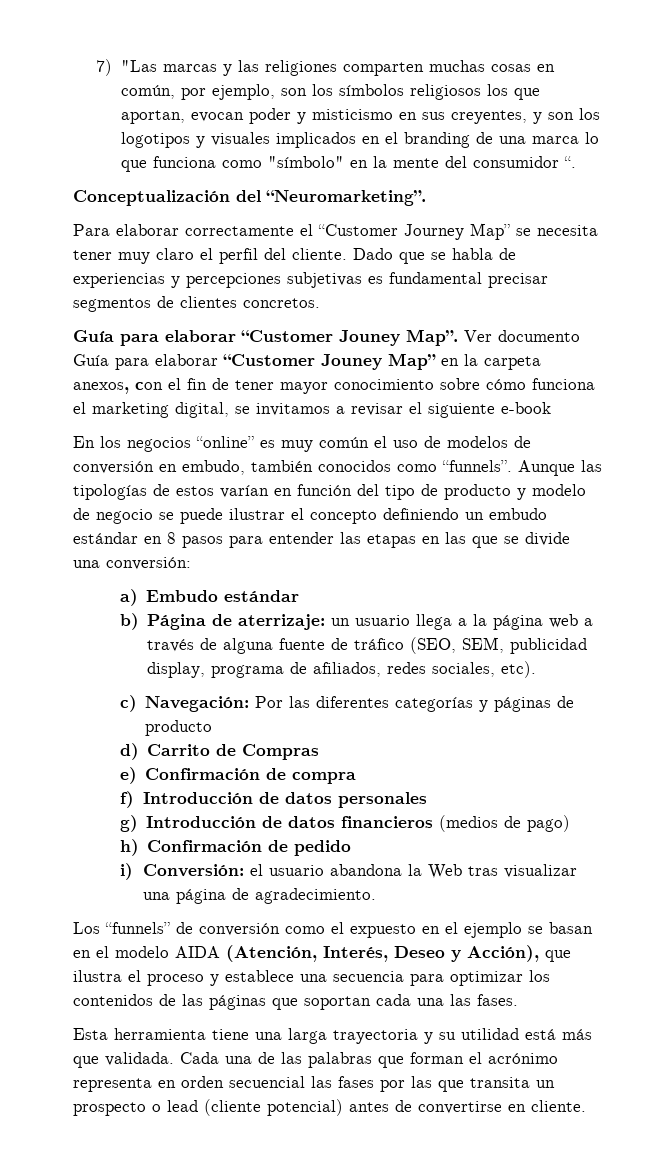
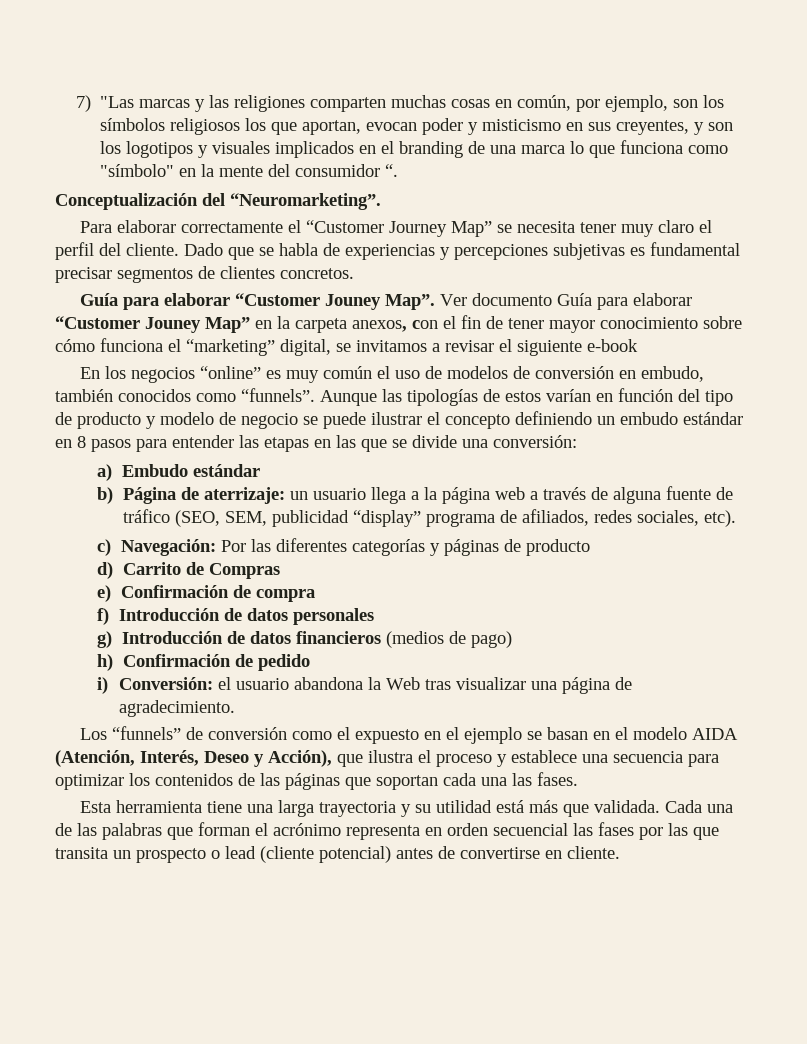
[92,402,169,418] marketing -> [186,339,275,356] “marketing”
[147,662,206,678] display, -> [352,510,421,527] “display”

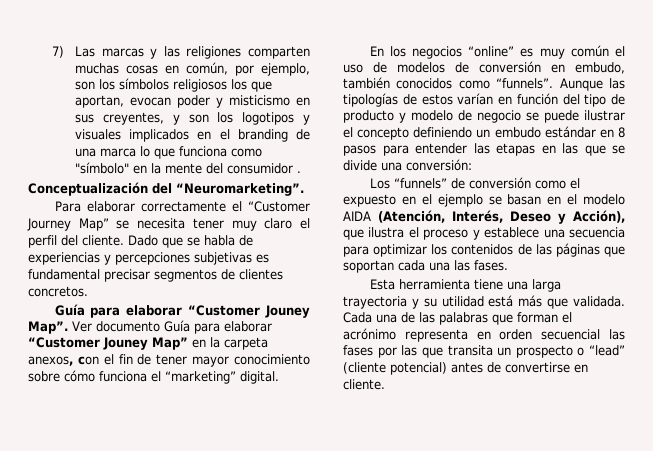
[100,96,135,108] "Las -> [75,46,96,57] Las
[385,164,399,177] “. -> [297,171,302,173] .
[280,339,638,356] digital, se invitamos a revisar el siguiente e-book -> [240,371,279,384] digital.
[97,464,260,481] [97,486,733,504] [122,509,736,527] [97,538,590,556] [97,562,280,579] [97,585,315,602] [97,608,374,625] [97,631,512,648] [97,654,310,671] [97,677,632,694] [118,700,235,717] // a) Embudo estándar // b) Página de aterrizaje: un usuario llega a la página web a través de alguna fuente de tráfico (SEO, SEM, publicidad “display” programa de afiliados, redes sociales, etc). // c) Navegación: Por las diferentes categorías y páginas de producto // d) Carrito de Compras // e) Confirmación de compra // f) Introducción de datos personales // g) Introducción de datos financieros (medios de pago) // h) Confirmación de pedido // i) Conversión: el usuario abandona la Web tras visualizar una página de agradecimiento. -> (472, 165) none
[225,846,256,859] lead -> [589,345,625,356] “lead”

